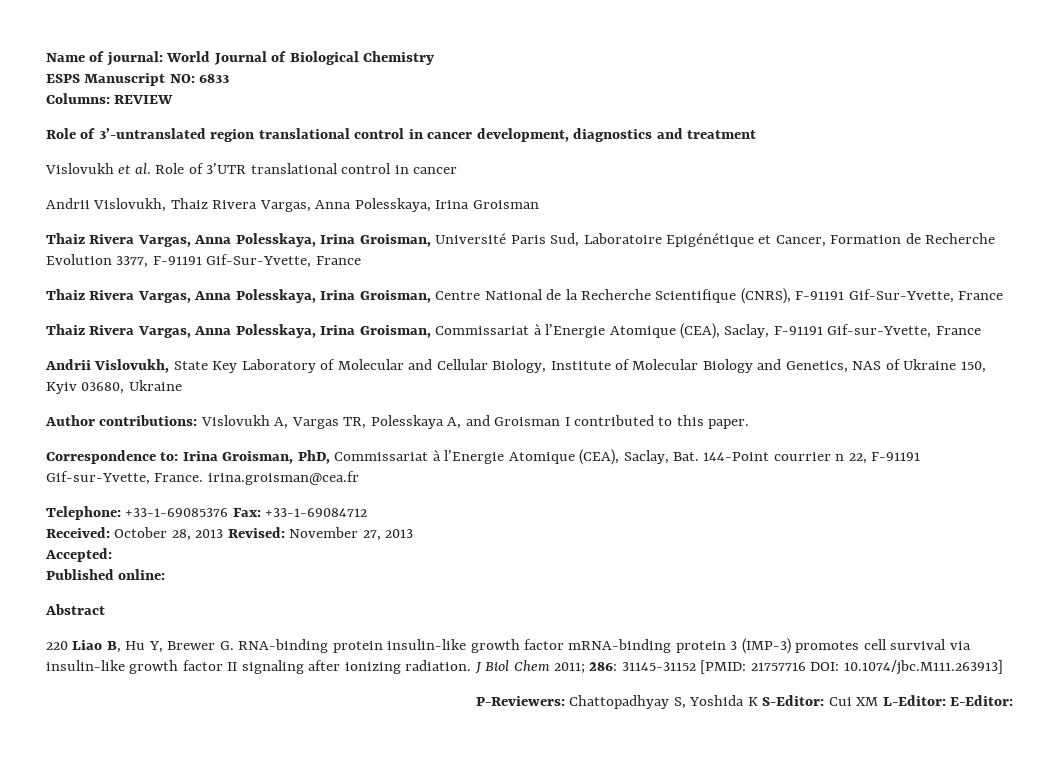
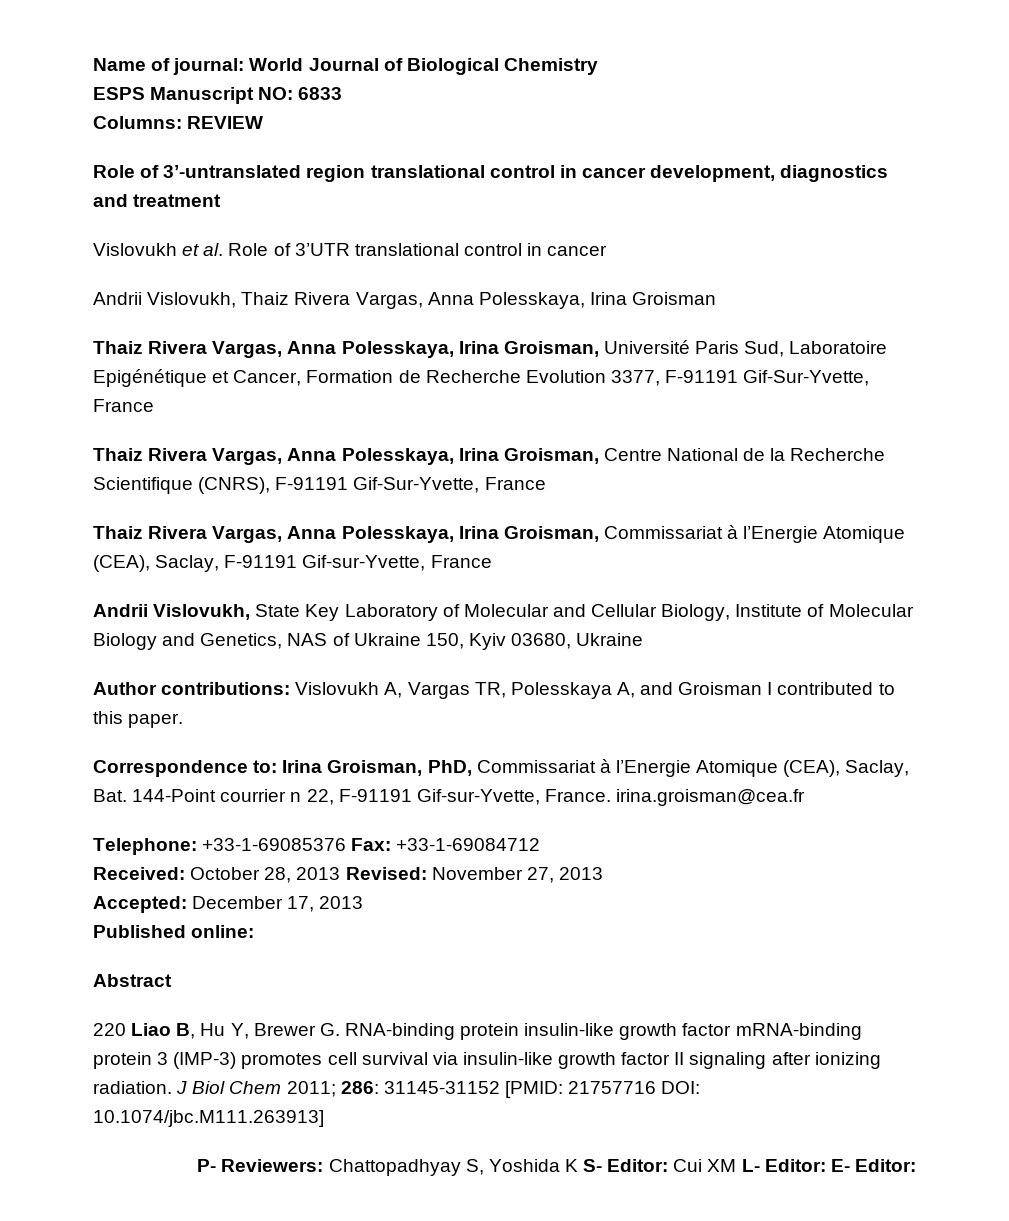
(112, 555) none -> [192,896,364,912] December 17, 2013
[475,696,565,706] P-Reviewers: -> [197,1159,324,1172] P- Reviewers:
[762,695,1014,706] S-Editor: Cui XM L-Editor: E-Editor: -> [583,1159,916,1172] S- Editor: Cui XM L- Editor: E- Editor:

